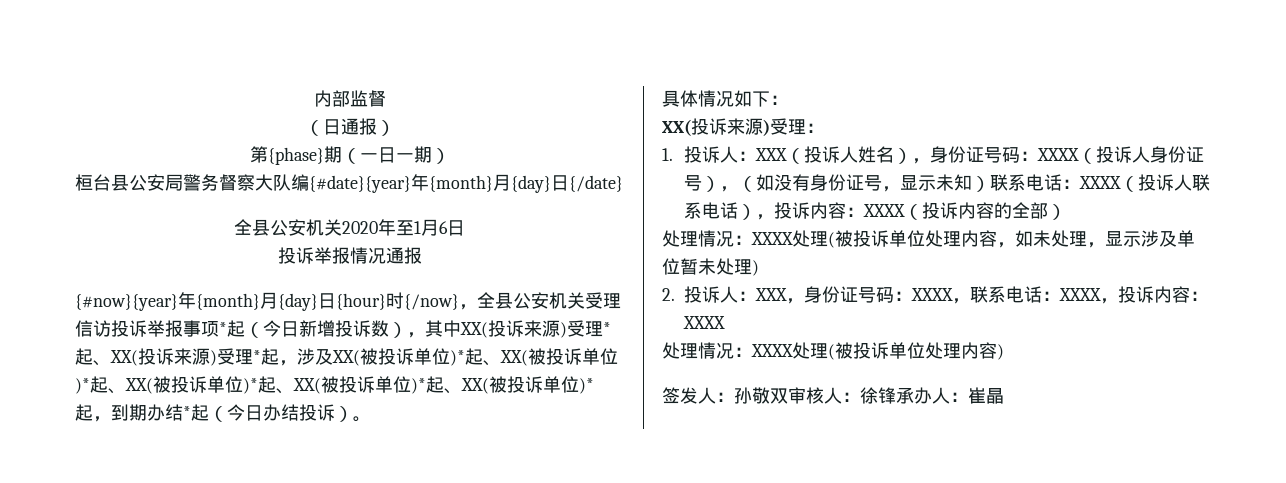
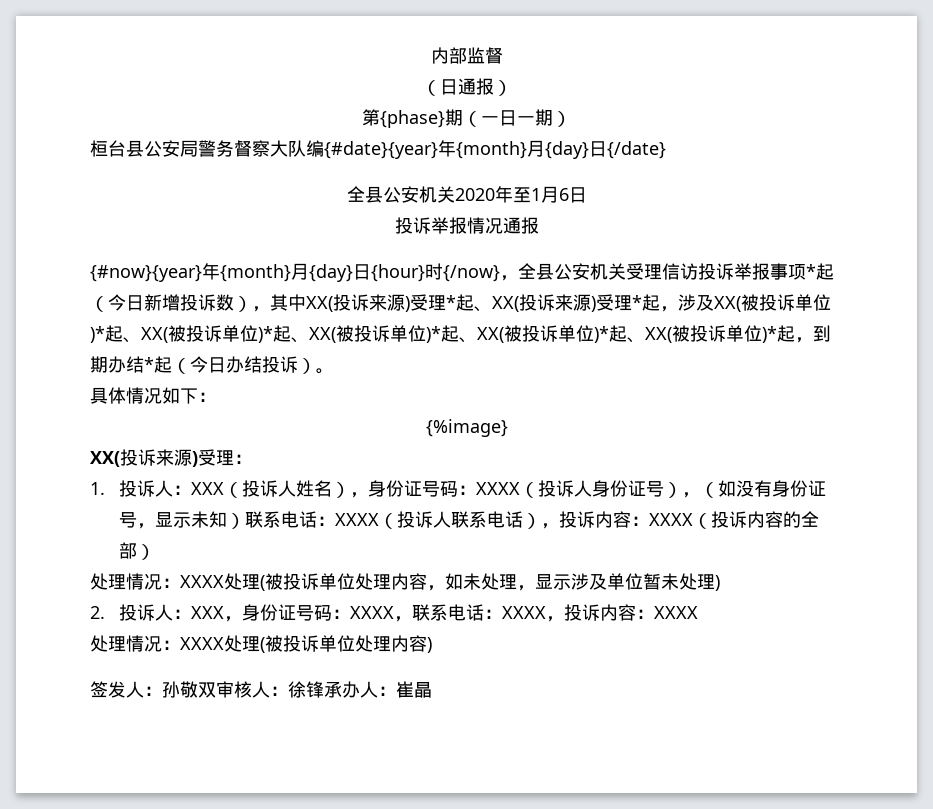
(788, 100) none -> [425,419,508,437] // {%image}

